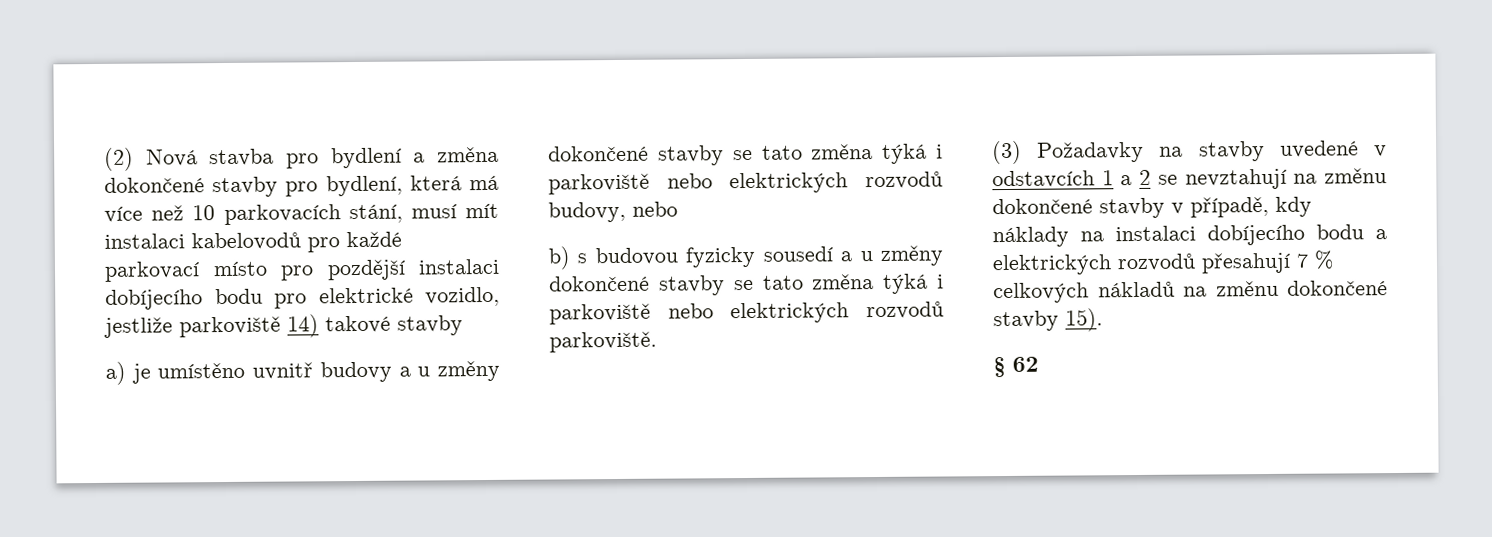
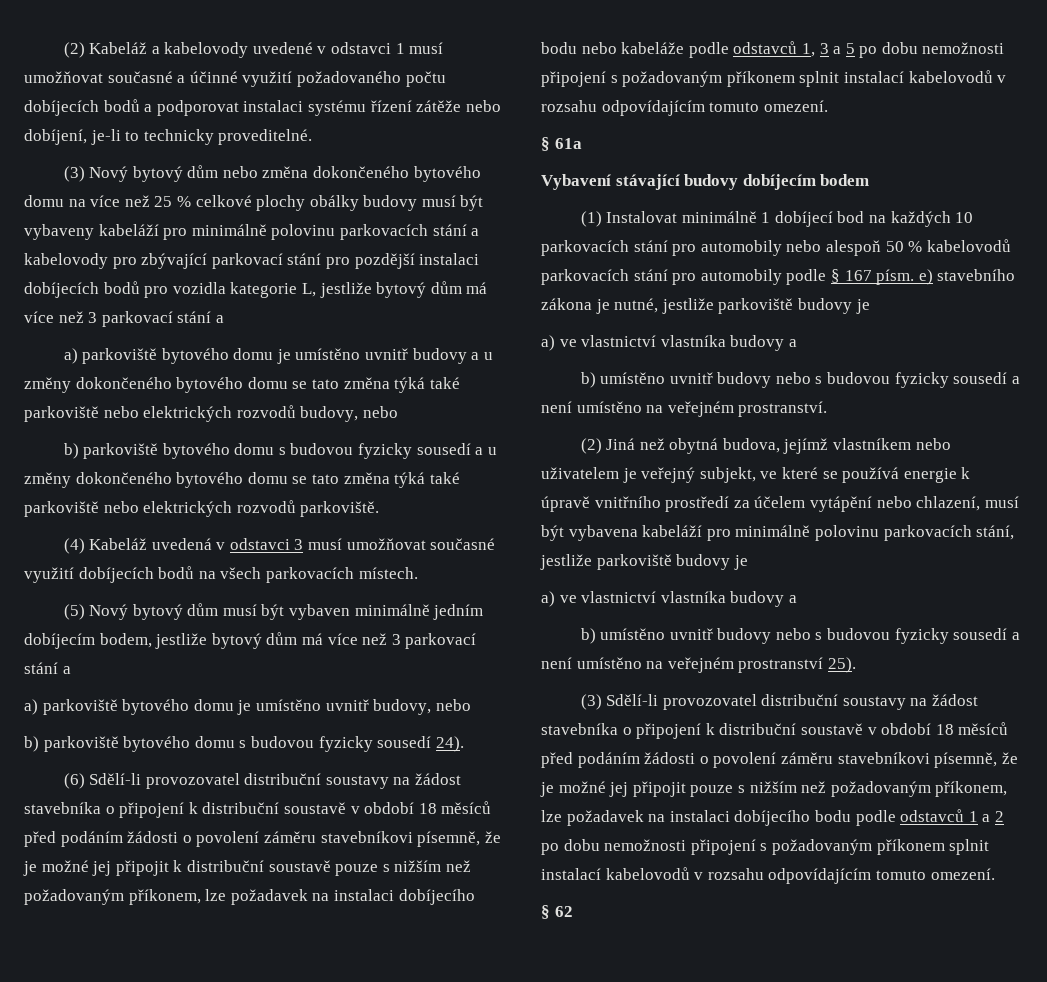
[104,146,499,171] [104,175,499,198] [104,202,499,226] [104,231,402,253] [104,258,500,282] [105,286,500,310] [104,314,463,338] [105,361,126,385] (2) Nová stavba pro bydlení a změna dokončené stavby pro bydlení, která má více než 10 parkovacích stání, musí mít instalaci kabelovodů pro každé parkovací místo pro pozdější instalaci dobíjecího bodu pro elektrické vozidlo, jestliže parkoviště 14) takové stavby // a) -> [63,42,444,58] [24,71,446,87] [24,99,501,116] [24,129,313,145] [63,165,481,182] [24,195,484,211] [24,224,480,240] [24,253,480,269] [24,281,488,298] [24,311,224,327] [63,348,274,364] (2) Kabeláž a kabelovody uvedené v odstavci 1 musí umožňovat současné a účinné využití požadovaného počtu dobíjecích bodů a podporovat instalaci systému řízení zátěže nebo dobíjení, je-li to technicky proveditelné. // (3) Nový bytový dům nebo změna dokončeného bytového domu na více než 25 % celkové plochy obálky budovy musí být vybaveny kabeláží pro minimálně polovinu parkovacích stání a kabelovody pro zbývající parkovací stání pro pozdější instalaci dobíjecích bodů pro vozidla kategorie L, jestliže bytový dům má více než 3 parkovací stání a // a) parkoviště bytového domu
[548,143,943,166] dokončené stavby se tato změna týká i -> [75,377,460,393] dokončeného bytového domu se tato změna týká také
(571, 258) none -> [83,443,275,459] parkoviště bytového domu
[549,273,944,296] dokončené stavby se tato změna týká i -> [75,472,460,488] dokončeného bytového domu se tato změna týká také
[992,140,1387,165] [992,168,1387,190] [992,196,1312,219] [992,224,1387,248] [992,250,1334,276] [993,280,1388,304] [993,308,1103,332] (3) Požadavky na stavby uvedené v odstavcích 1 a 2 se nevztahují na změnu dokončené stavby v případě, kdy náklady na instalaci dobíjecího bodu a elektrických rozvodů přesahují 7 % celkových nákladů na změnu dokončené stavby 15). -> [63,538,496,554] [24,566,418,583] [63,603,484,620] [24,632,477,649] [24,662,71,674] [24,699,471,715] [24,736,464,752] [63,773,462,789] [24,801,492,818] [24,831,501,847] [23,860,471,876] [24,889,475,905] [541,41,1005,58] [541,70,1007,87] [541,100,828,116] [541,137,582,151] [541,174,870,190] [580,211,974,227] [541,239,1011,256] [541,269,1016,285] [541,298,870,314] [541,335,797,351] [580,372,1020,388] [541,401,828,417] [580,438,951,454] [541,467,971,483] [541,496,1019,512] [541,525,1015,541] [540,554,748,570] [541,591,797,607] [580,628,1020,644] [541,657,856,673] [580,694,979,710] [541,722,1009,739] [541,752,1018,768] [540,781,1008,797] [541,809,1004,826] [541,839,990,855] [541,867,995,884] (4) Kabeláž uvedená v odstavci 3 musí umožňovat současné využití dobíjecích bodů na všech parkovacích místech. // (5) Nový bytový dům musí být vybaven minimálně jedním dobíjecím bodem, jestliže bytový dům má více než 3 parkovací stání a // a) parkoviště bytového domu je umístěno uvnitř budovy, nebo // b) parkoviště bytového domu s budovou fyzicky sousedí 24). // (6) Sdělí-li provozovatel distribuční soustavy na žádost stavebníka o připojení k distribuční soustavě v období 18 měsíců před podáním žádosti o povolení záměru stavebníkovi písemně, že je možné jej připojit k distribuční soustavě pouze s nižším než požadovaným příkonem, lze požadavek na instalaci dobíjecího bodu nebo kabeláže podle odstavců 1, 3 a 5 po dobu nemožnosti připojení s požadovaným příkonem splnit instalací kabelovodů v rozsahu odpovídajícím tomuto omezení. // § 61a // Vybavení stávající budovy dobíjecím bodem // (1) Instalovat minimálně 1 dobíjecí bod na každých 10 parkovacích stání pro automobily nebo alespoň 50 % kabelovodů parkovacích stání pro automobily podle § 167 písm. e) stavebního zákona je nutné, jestliže parkoviště budovy je // a) ve vlastnictví vlastníka budovy a // b) umístěno uvnitř budovy nebo s budovou fyzicky sousedí a není umístěno na veřejném prostranství. // (2) Jiná než obytná budova, jejímž vlastníkem nebo uživatelem je veřejný subjekt, ve které se používá energie k úpravě vnitřního prostředí za účelem vytápění nebo chlazení, musí být vybavena kabeláží pro minimálně polovinu parkovacích stání, jestliže parkoviště budovy je // a) ve vlastnictví vlastníka budovy a // b) umístěno uvnitř budovy nebo s budovou fyzicky sousedí a není umístěno na veřejném prostranství 25). // (3) Sdělí-li provozovatel distribuční soustavy na žádost stavebníka o připojení k distribuční soustavě v období 18 měsíců před podáním žádosti o povolení záměru stavebníkovi písemně, že je možné jej připojit pouze s nižším než požadovaným příkonem, lze požadavek na instalaci dobíjecího bodu podle odstavců 1 a 2 po dobu nemožnosti připojení s požadovaným příkonem splnit instalací kabelovodů v rozsahu odpovídajícím tomuto omezení.

